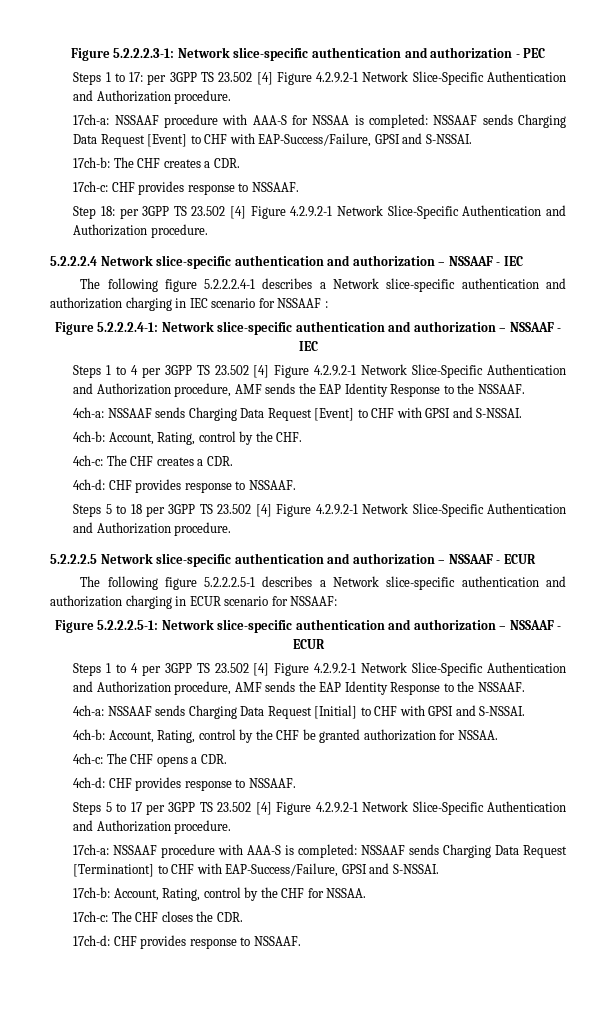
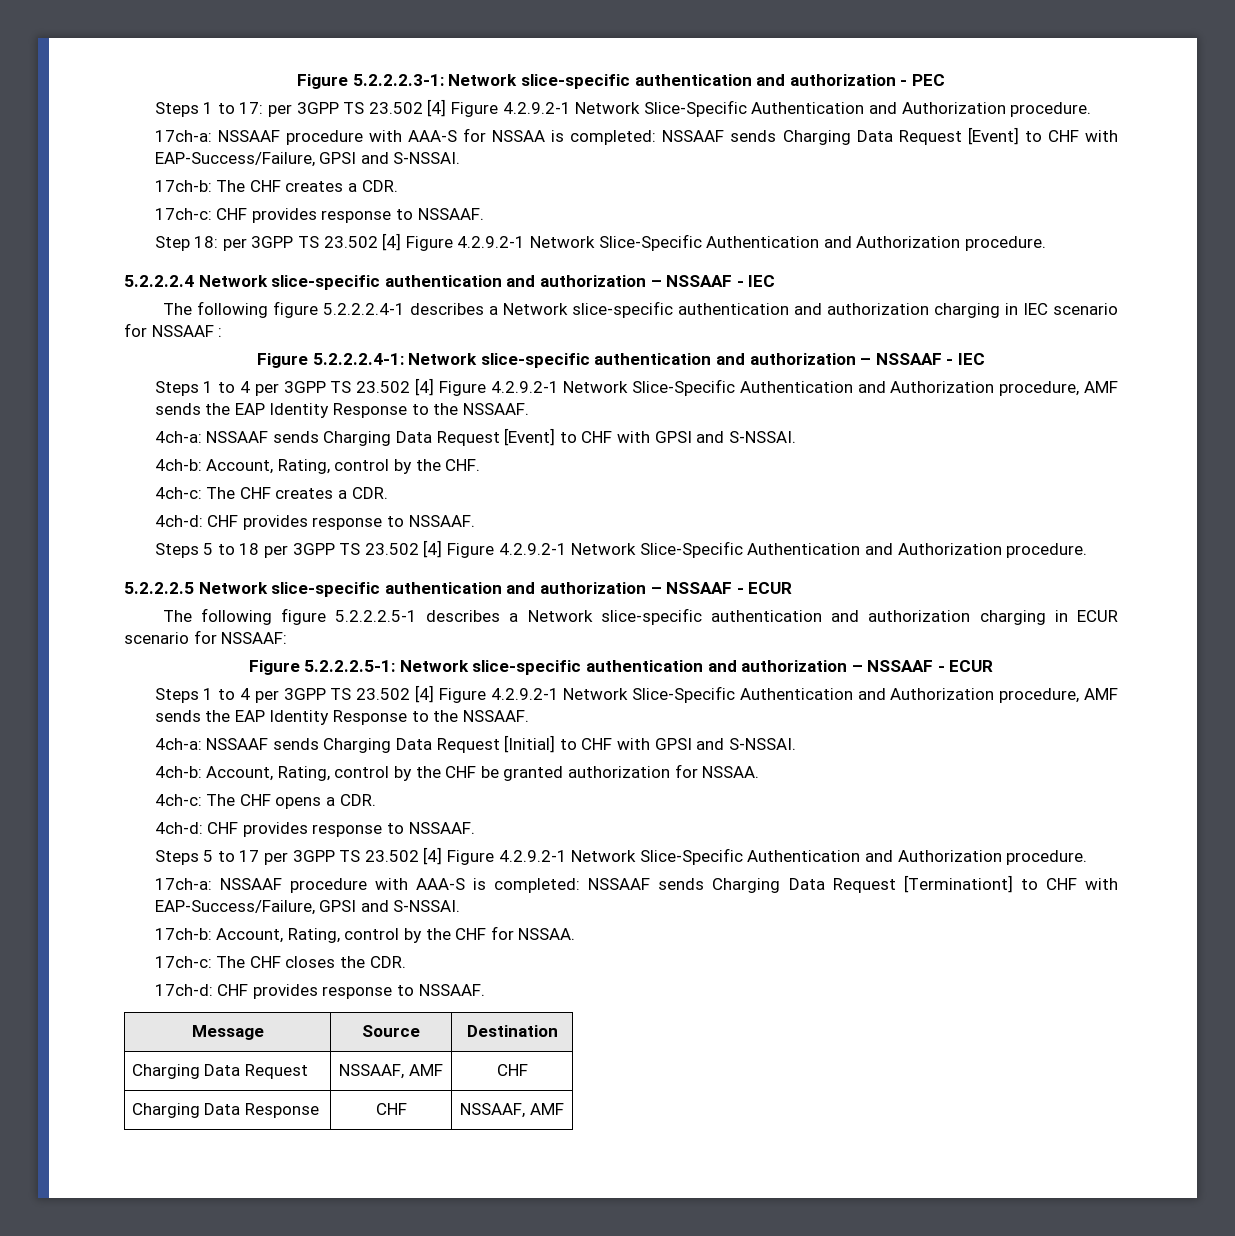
(301, 941) none -> [191,1025,264,1040] [362,1025,420,1037] [466,1025,558,1037] [131,1064,308,1079] [339,1064,443,1079] [496,1064,528,1076] [131,1103,319,1118] [375,1103,407,1115] [460,1103,564,1118] // Message | Source | Destination // Charging Data Request | NSSAAF, AMF | CHF // Charging Data Response | CHF | NSSAAF, AMF

